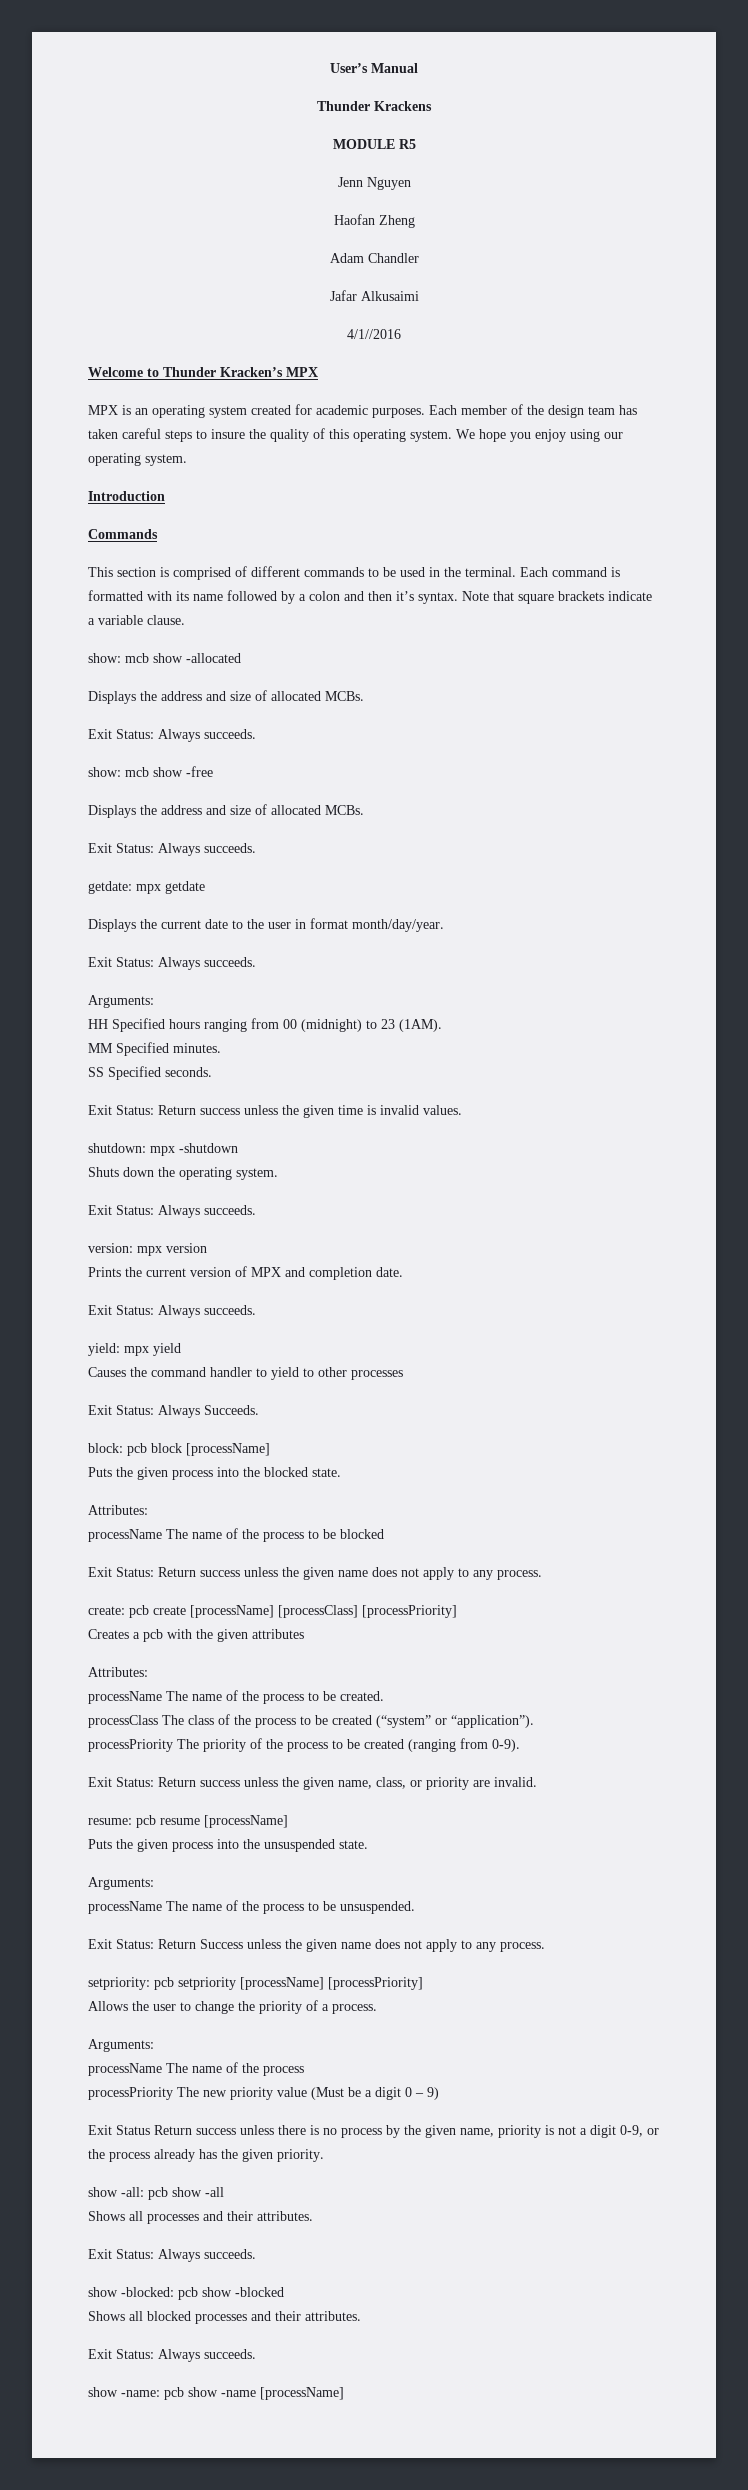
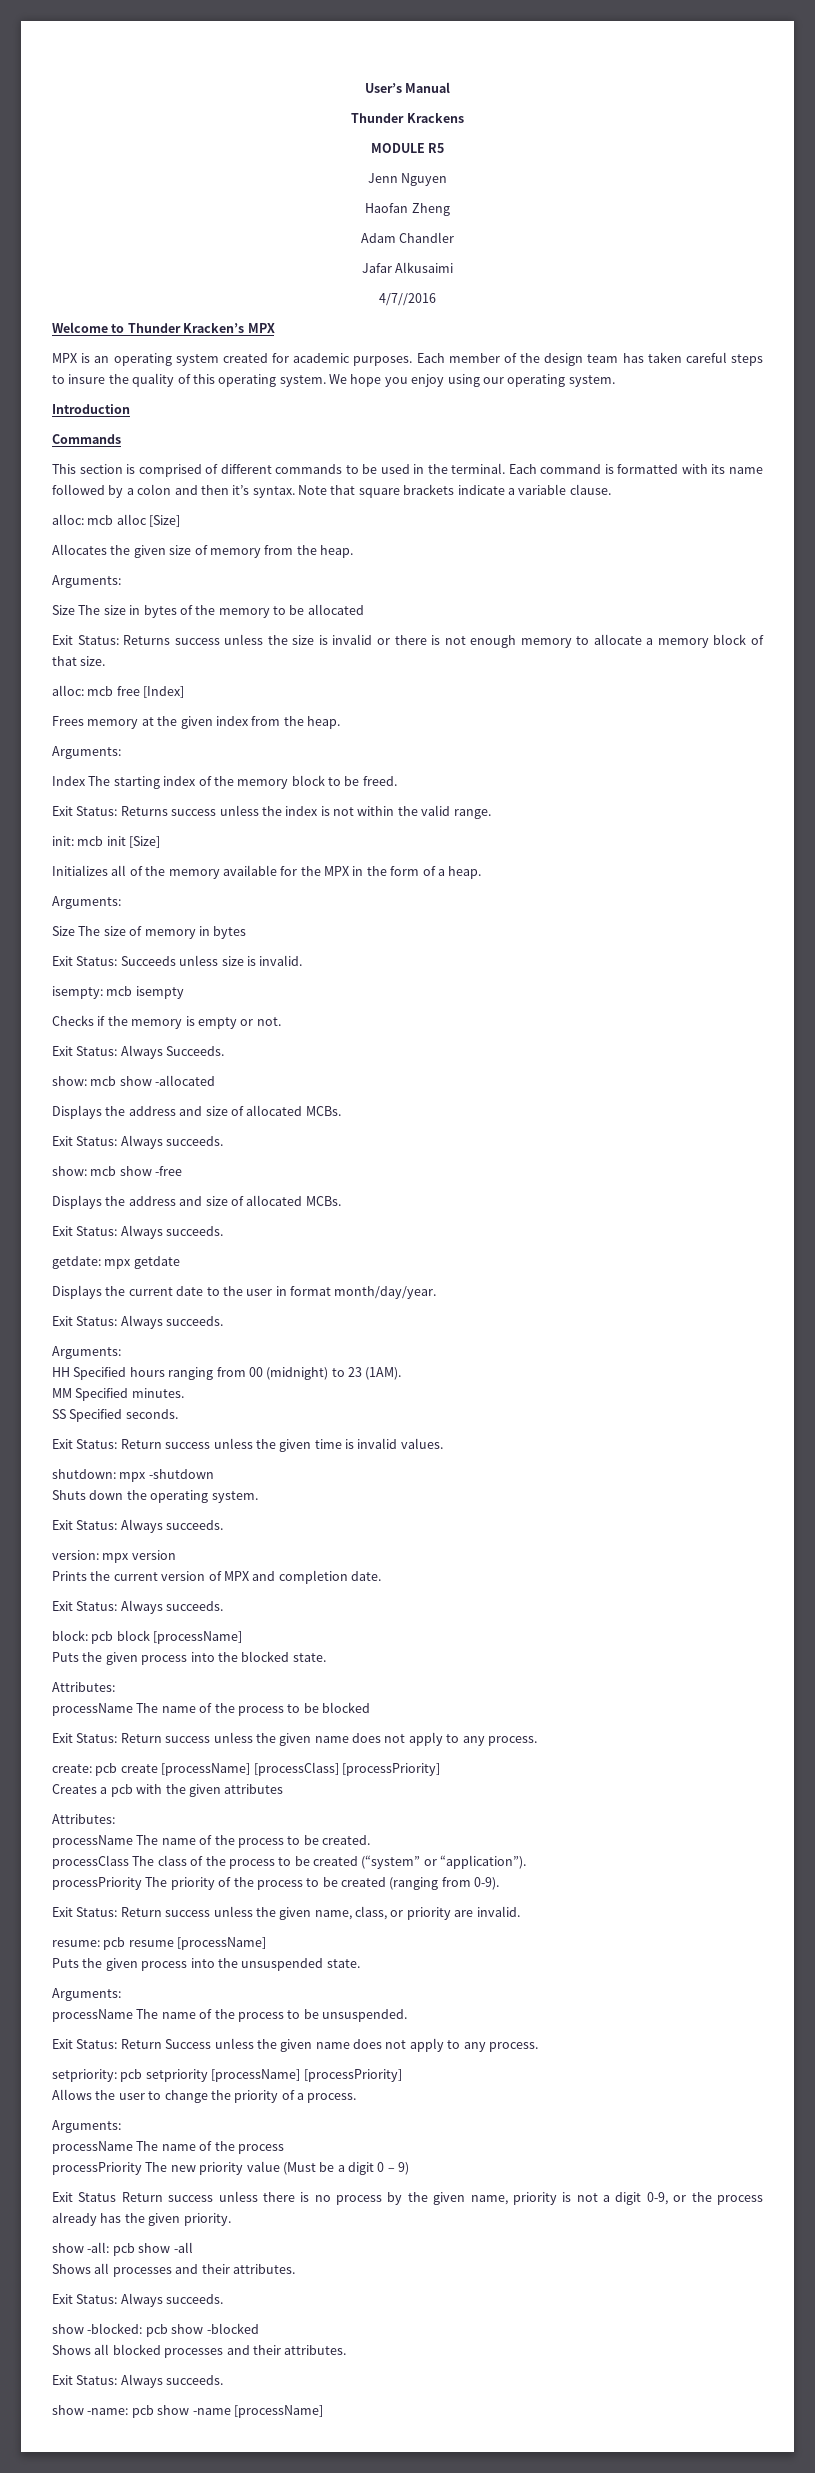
[347,329,401,339] 4/1//2016 -> [379,293,436,306] 4/7//2016
(185, 620) none -> [52,514,181,527] [52,544,353,558] [52,575,121,588] [52,604,364,618] [52,634,764,648] [52,656,106,666] [52,685,185,698] [52,716,340,729] [52,746,121,759] [52,775,397,789] [52,805,491,819] [52,836,161,848] [52,865,482,879] [52,896,121,909] [52,926,247,939] [52,955,303,966] [52,986,184,999] [52,1015,281,1029] [52,1045,225,1059] // alloc: mcb alloc [Size] // Allocates the given size of memory from the heap. // Arguments: // Size The size in bytes of the memory to be allocated // Exit Status: Returns success unless the size is invalid or there is not enough memory to allocate a memory block of that size. // alloc: mcb free [Index] // Frees memory at the given index from the heap. // Arguments: // Index The starting index of the memory block to be freed. // Exit Status: Returns success unless the index is not within the valid range. // init: mcb init [Size] // Initializes all of the memory available for the MPX in the form of a heap. // Arguments: // Size The size of memory in bytes // Exit Status: Succeeds unless size is invalid. // isempty: mcb isempty // Checks if the memory is empty or not. // Exit Status: Always Succeeds.
[88,1343,181,1356] [88,1367,403,1380] [88,1405,259,1418] // yield: mpx yield // Causes the command handler to yield to other processes // Exit Status: Always Succeeds. -> (224, 1606) none

